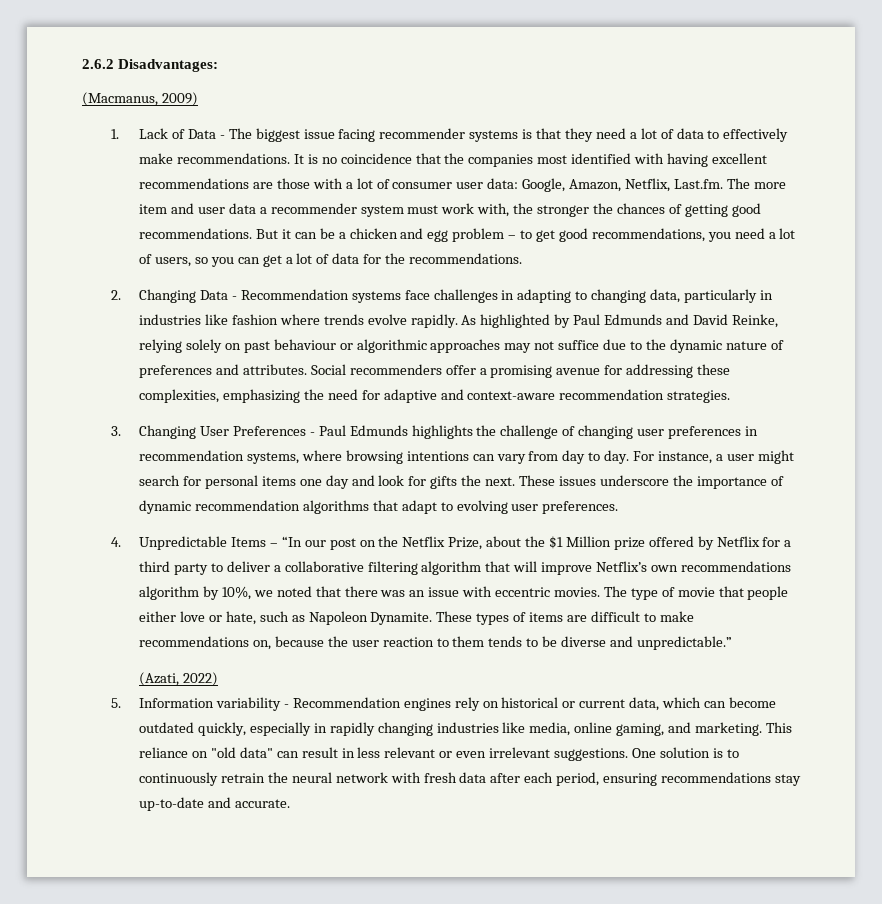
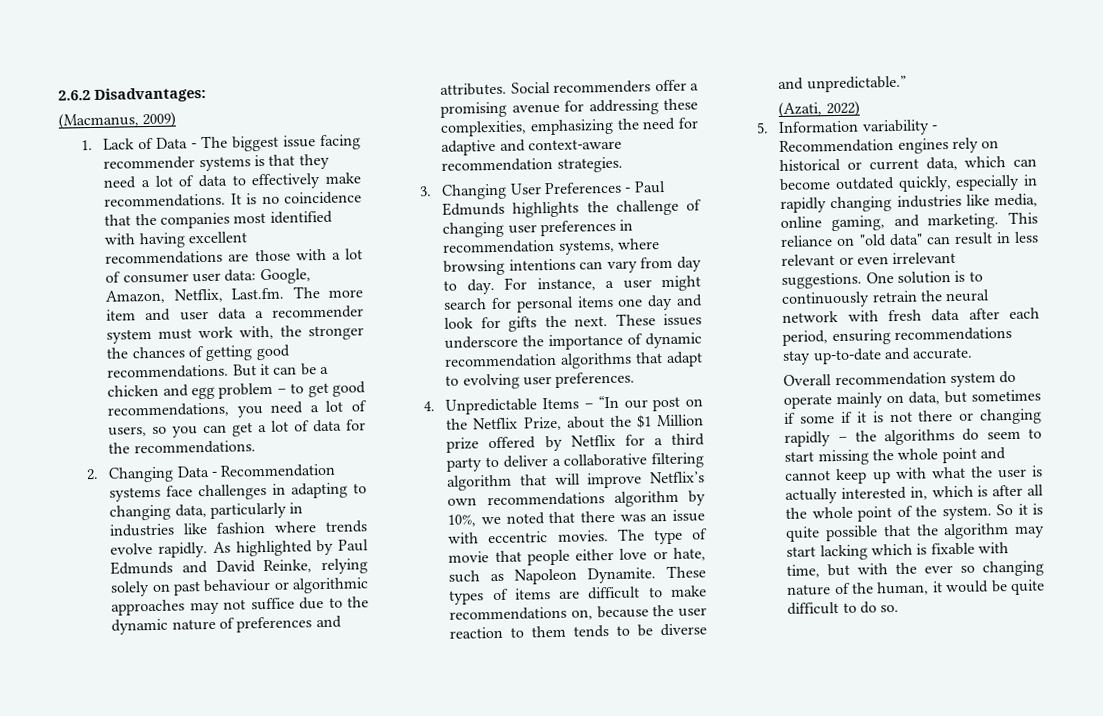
(290, 803) none -> [783,370,1017,388] [783,389,1041,409] [783,408,1042,425] [784,428,1042,447] [784,447,1006,466] [785,465,1043,485] [785,484,1044,504] [785,503,1043,522] [785,523,1045,542] [786,542,1009,561] [786,560,1044,578] [786,579,1045,596] [787,601,900,615] // Overall recommendation system do operate mainly on data, but sometimes if some if it is not there or changing rapidly – the algorithms do seem to start missing the whole point and cannot keep up with what the user is actually interested in, which is after all the whole point of the system. So it is quite possible that the algorithm may start lacking which is fixable with time, but with the ever so changing nature of the human, it would be quite difficult to do so.

